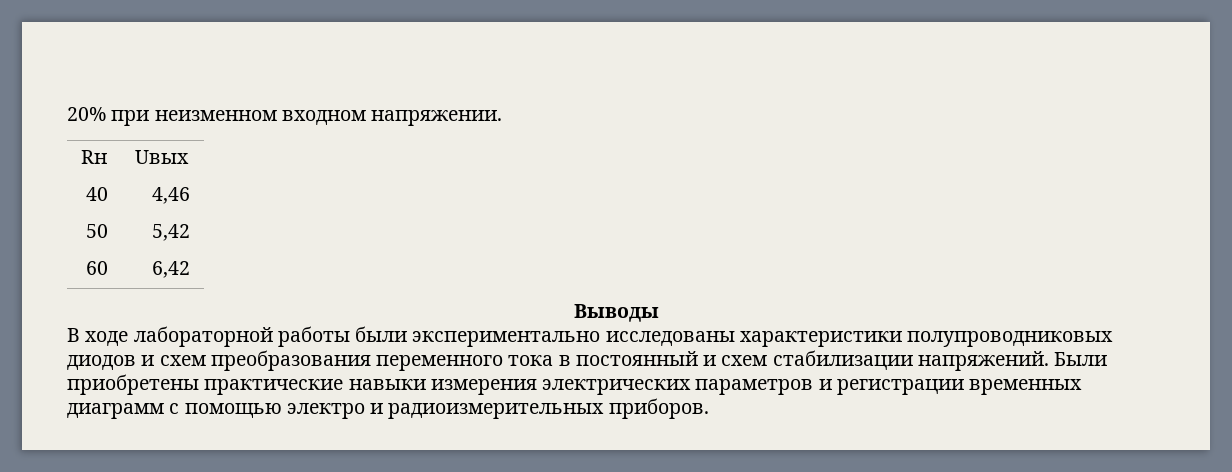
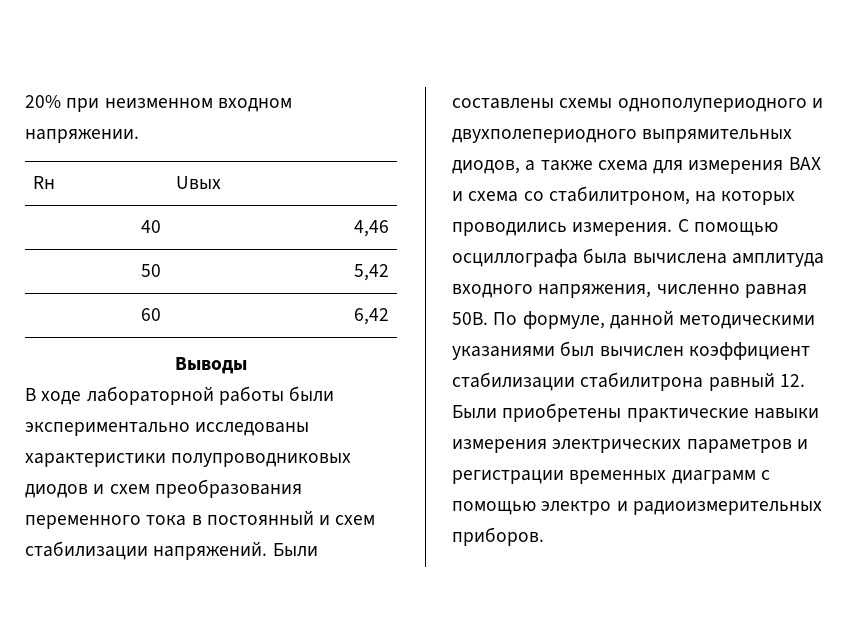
(1108, 359) none -> [452,98,823,112] [452,129,793,143] [452,157,821,174] [452,186,796,205] [452,219,778,236] [452,248,824,267] [452,284,807,298] [452,310,816,329] [452,341,810,360] [452,372,805,391] [452,405,497,419] составлены схемы однополупериодного и двухполепериодного выпрямительных диодов, а также схема для измерения ВАХ и схема со стабилитроном, на которых проводились измерения. С помощью осциллографа была вычислена амплитуда входного напряжения, численно равная 50В. По формуле, данной методическими указаниями был вычислен коэффициент стабилизации стабилитрона равный 12. Были

